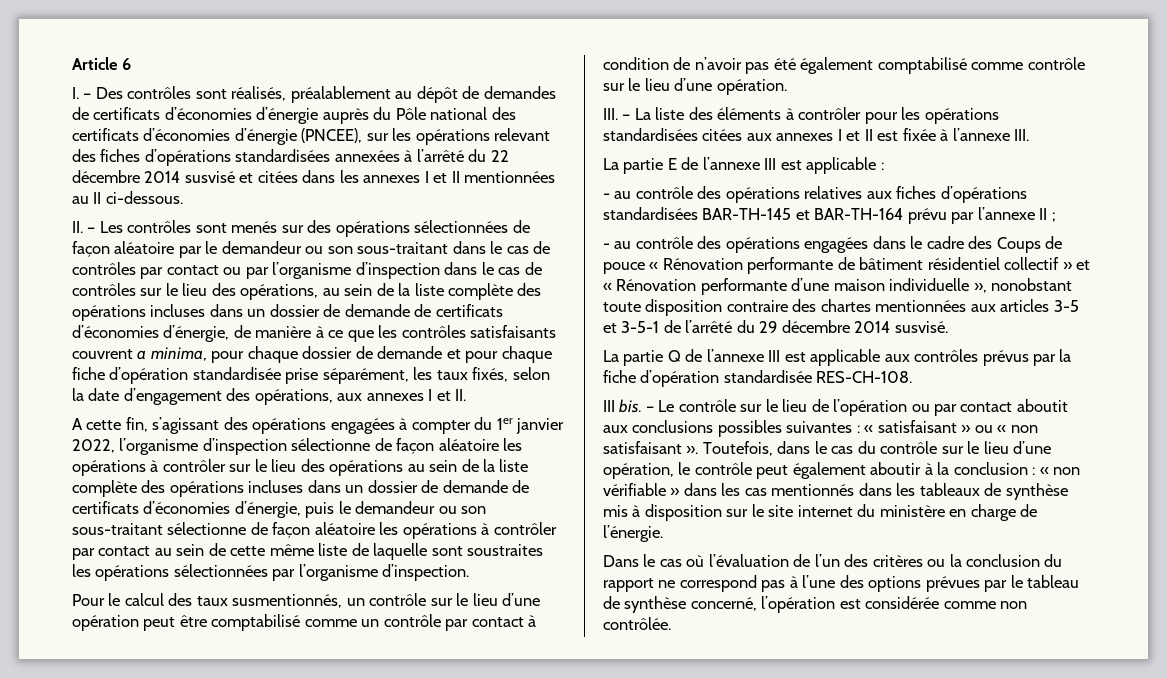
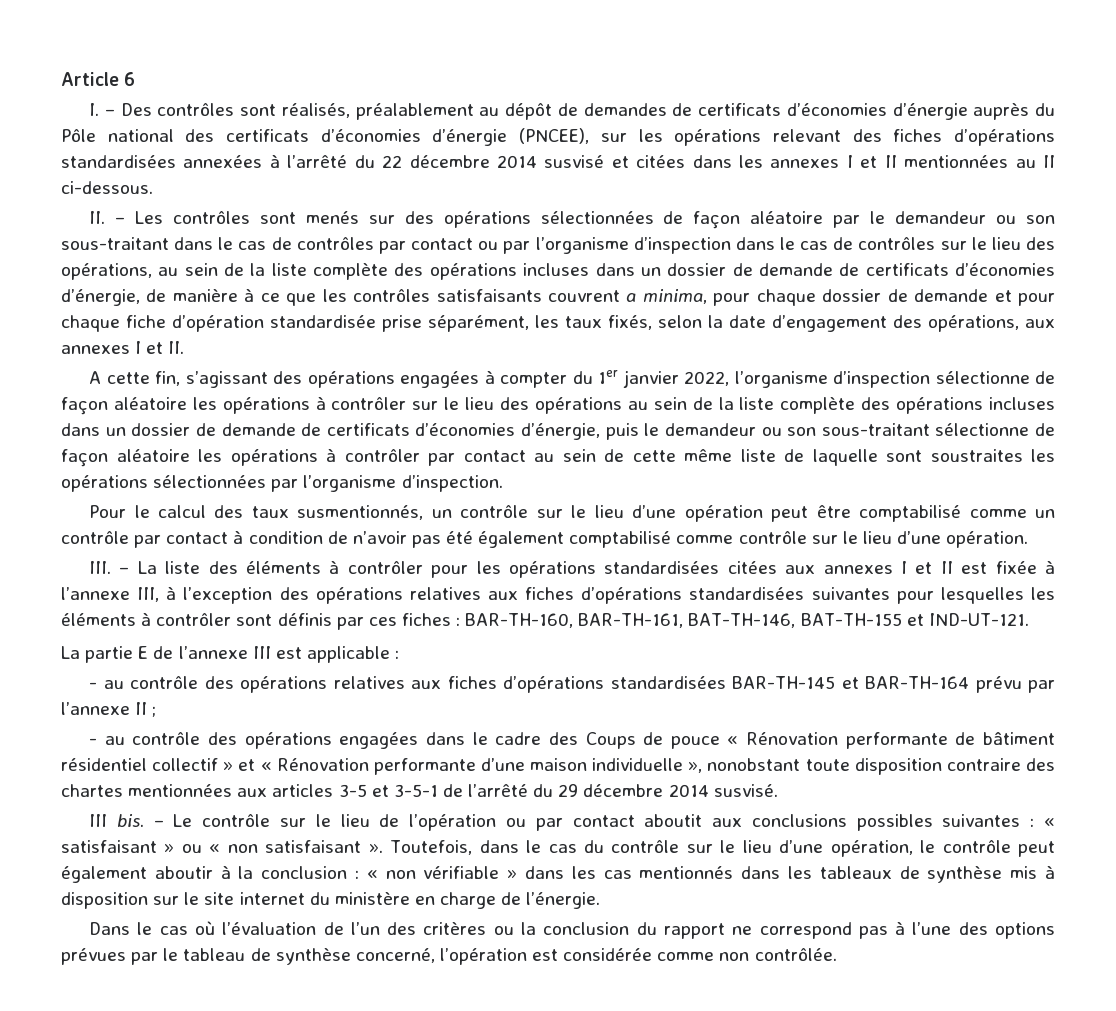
[1013,129,1029,141] III. -> [137,586,1055,604] [61,612,1029,630] III, à l’exception des opérations relatives aux fiches d’opérations standardisées suivantes pour lesquelles les éléments à contrôler sont définis par ces fiches : BAR-TH-160, BAR-TH-161, BAT-TH-146, BAT-TH-155 et IND-UT-121.
[603,349,1072,366] [603,370,913,387] // La partie Q de l’annexe III est applicable aux contrôles prévus par la fiche d’opération standardisée RES-CH-108. -> (778, 790) none

